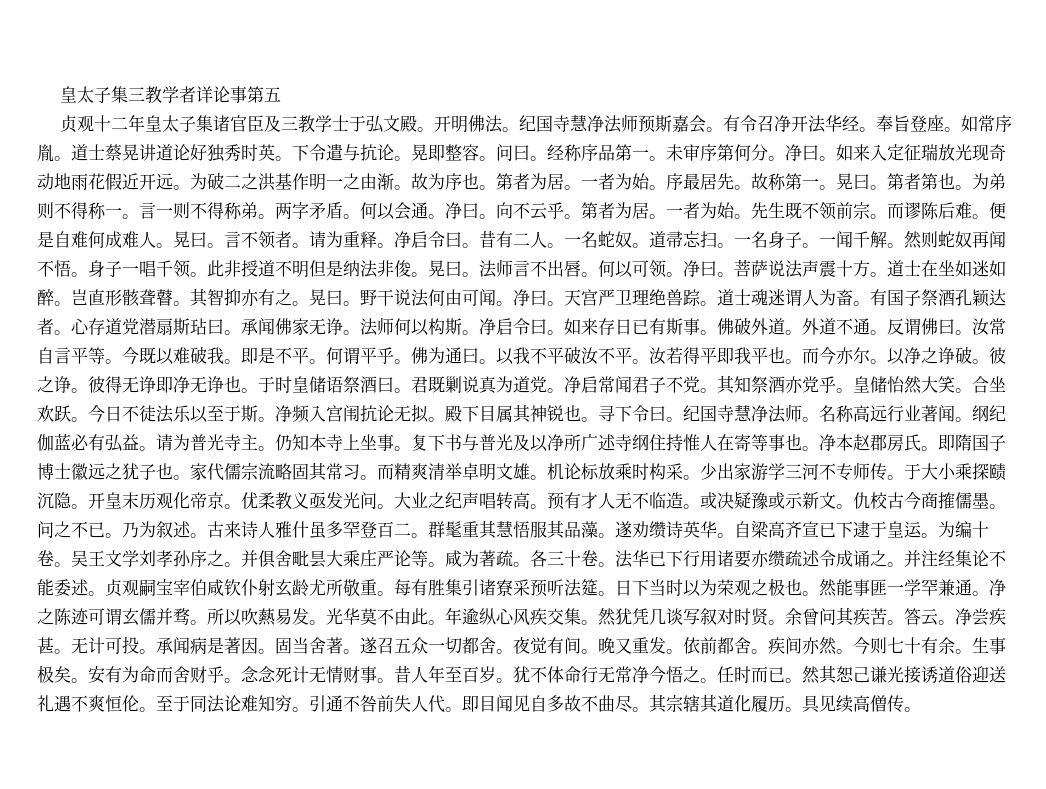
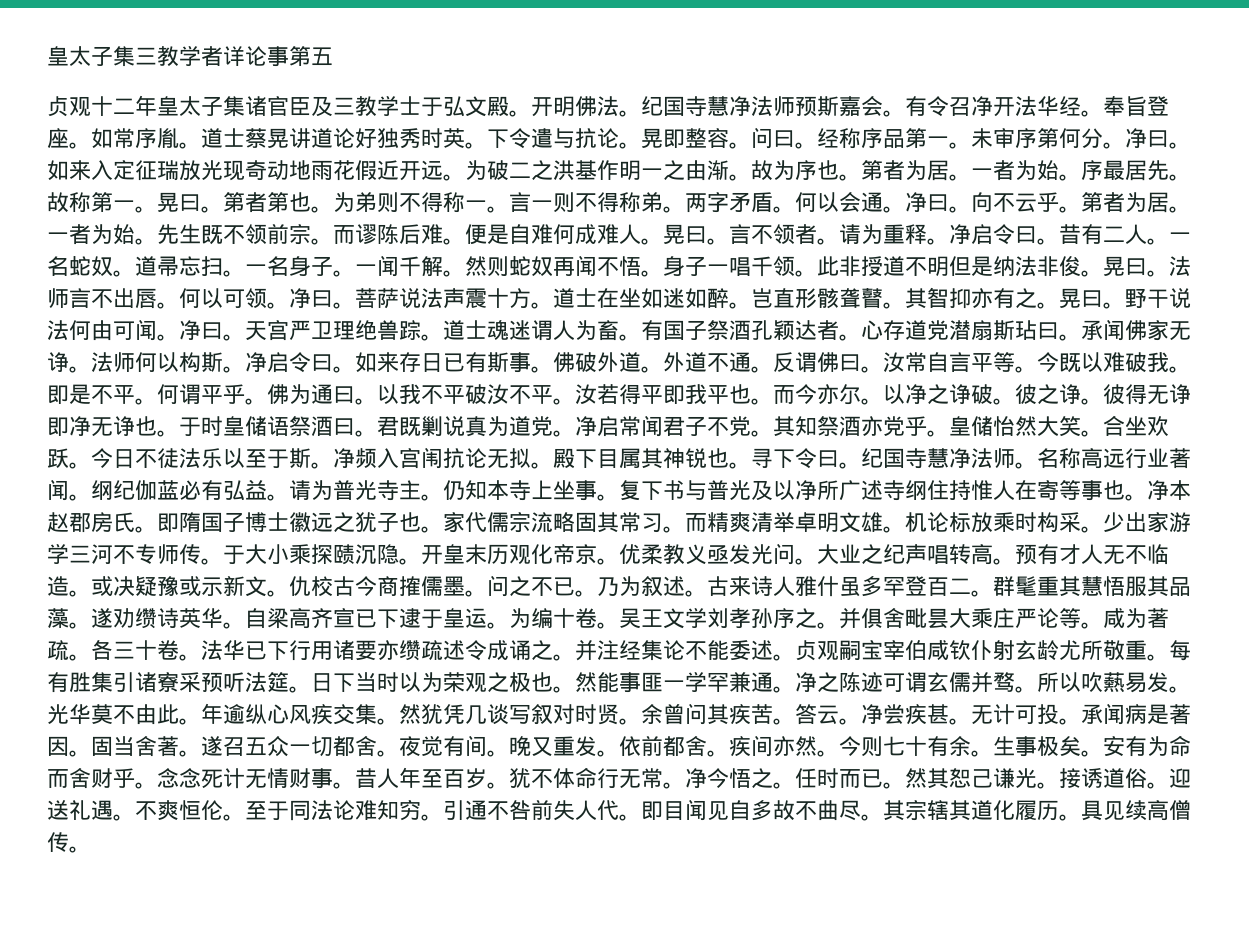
(632, 674) none -> [663,782,685,789] 。
(904, 674) none -> [1037,782,1059,789] 。
(972, 674) none -> [1147,782,1169,789] 。
(71, 703) none -> [113,814,135,821] 。

